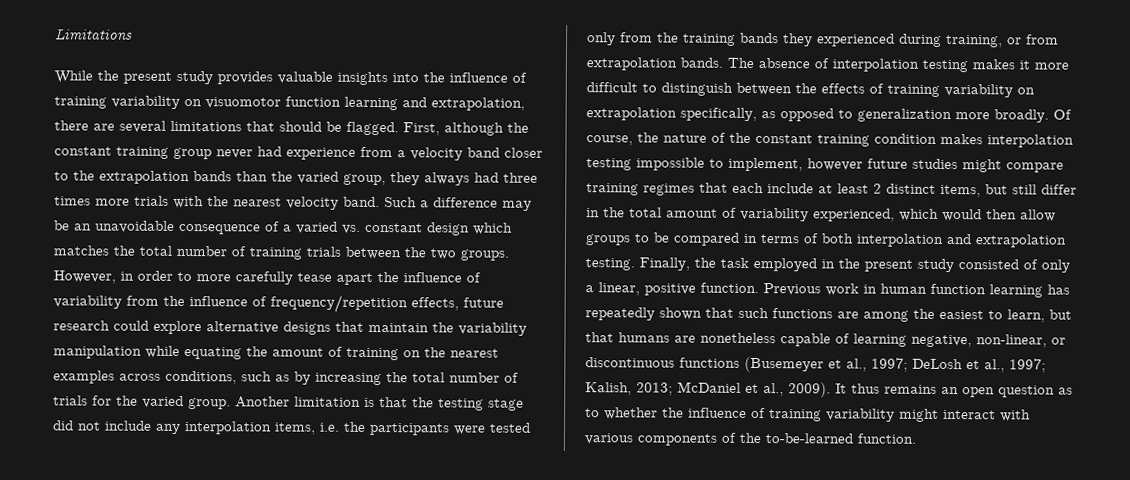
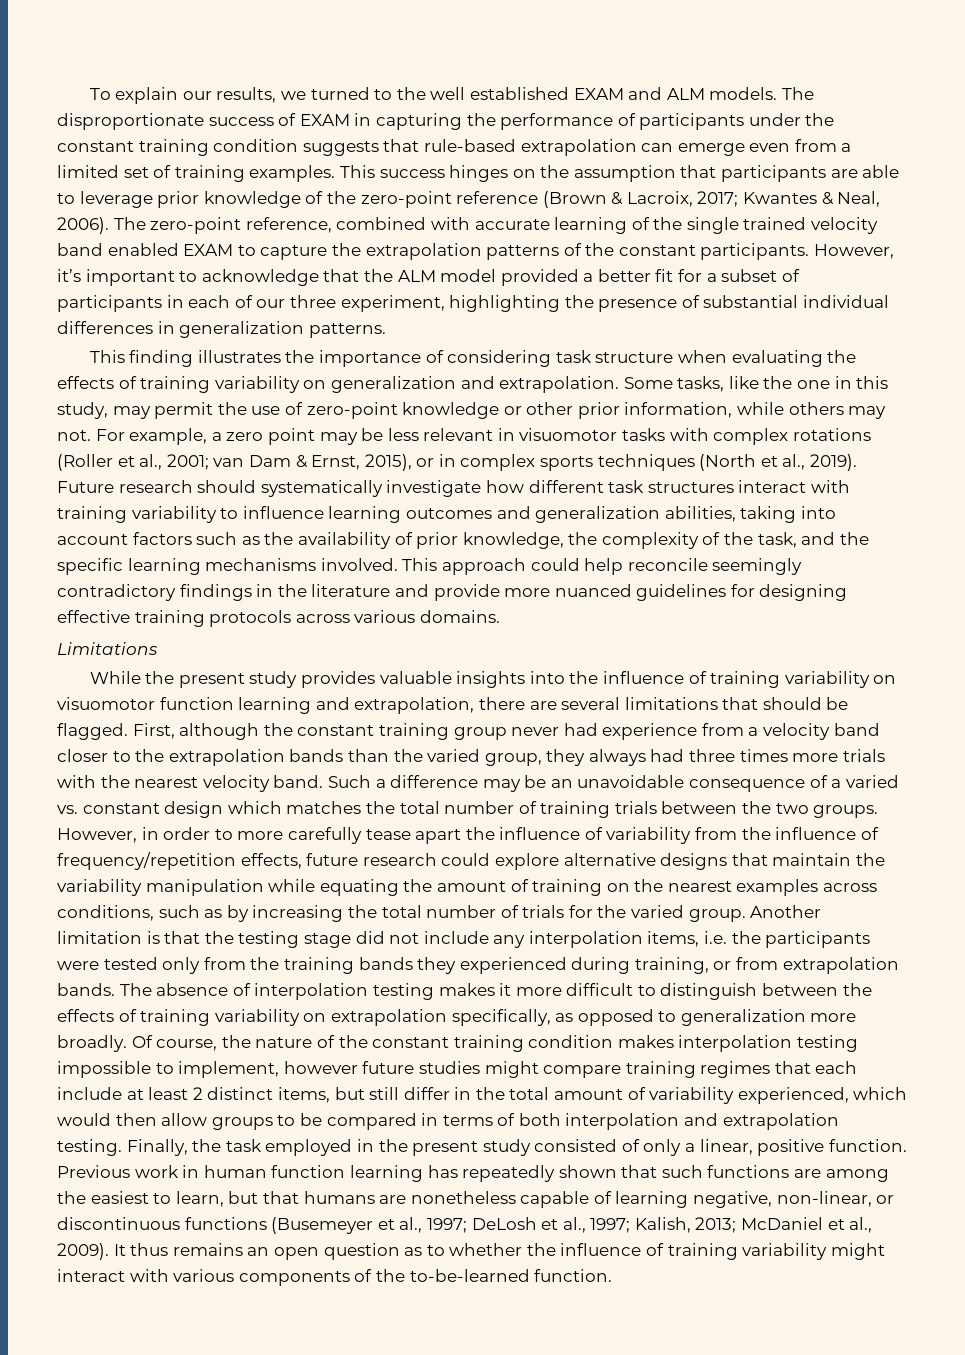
(55, 35) none -> [89,87,814,104] [57,113,835,130] [57,139,852,156] [57,165,900,182] [57,191,881,208] [57,217,879,234] [57,243,895,260] [57,269,800,286] [57,295,890,312] [57,321,386,338] [89,350,857,367] [57,376,889,393] [57,402,887,419] [57,428,871,445] [57,454,858,471] [57,480,850,497] [57,506,836,523] [57,532,869,549] [57,558,803,575] [57,584,848,601] [57,610,500,627] To explain our results, we turned to the well established EXAM and ALM models. The disproportionate success of EXAM in capturing the performance of participants under the constant training condition suggests that rule-based extrapolation can emerge even from a limited set of training examples. This success hinges on the assumption that participants are able to leverage prior knowledge of the zero-point reference (Brown & Lacroix, 2017; Kwantes & Neal, 2006). The zero-point reference, combined with accurate learning of the single trained velocity band enabled EXAM to capture the extrapolation patterns of the constant participants. However, it’s important to acknowledge that the ALM model provided a better fit for a subset of participants in each of our three experiment, highlighting the presence of substantial individual differences in generalization patterns. // This finding illustrates the importance of considering task structure when evaluating the effects of training variability on generalization and extrapolation. Some tasks, like the one in this study, may permit the use of zero-point knowledge or other prior information, while others may not. For example, a zero point may be less relevant in visuomotor tasks with complex rotations (Roller et al., 2001; van Dam & Ernst, 2015), or in complex sports techniques (North et al., 2019). Future research should systematically investigate how different task structures interact with training variability to influence learning outcomes and generalization abilities, taking into account factors such as the availability of prior knowledge, the complexity of the task, and the specific learning mechanisms involved. This approach could help reconcile seemingly contradictory findings in the literature and provide more nuanced guidelines for designing effective training protocols across various domains. //

